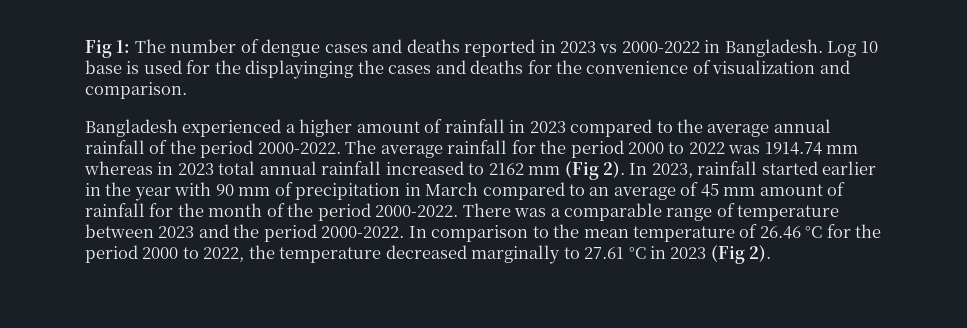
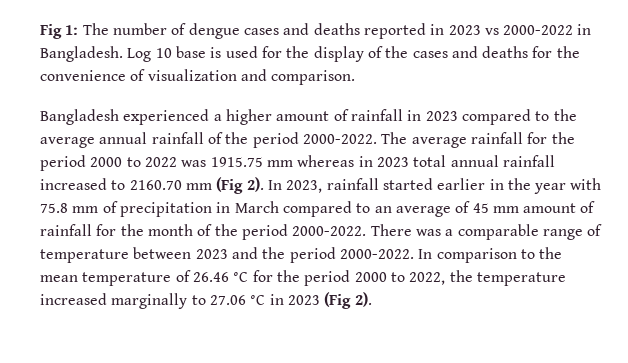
[245,60,354,79] displayinging -> [313,46,383,62] display of
[764,142,822,155] 1914.74 -> [210,157,263,167] 1915.75
[488,163,524,175] 2162 -> [129,180,182,190] 2160.70
[215,184,234,196] 90 -> [40,203,68,213] 75.8
[385,245,467,259] decreased -> [40,293,107,305] increased
[584,247,625,259] 27.61 -> [209,295,246,305] 27.06

